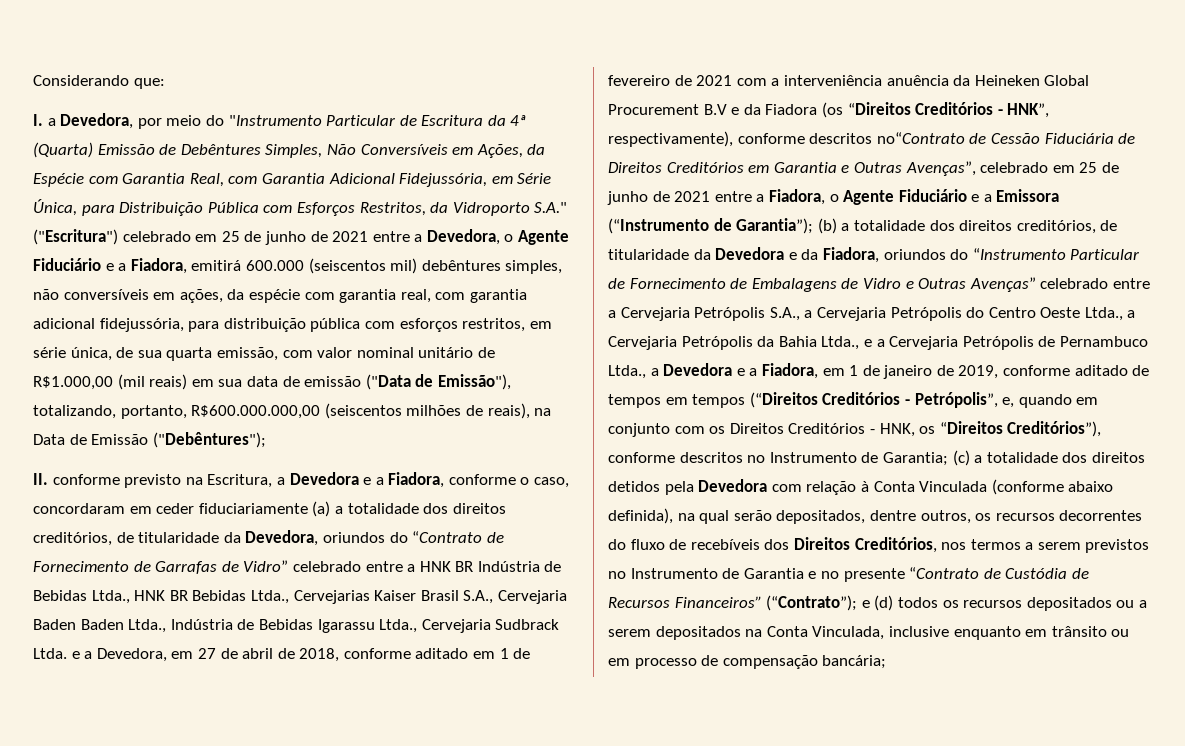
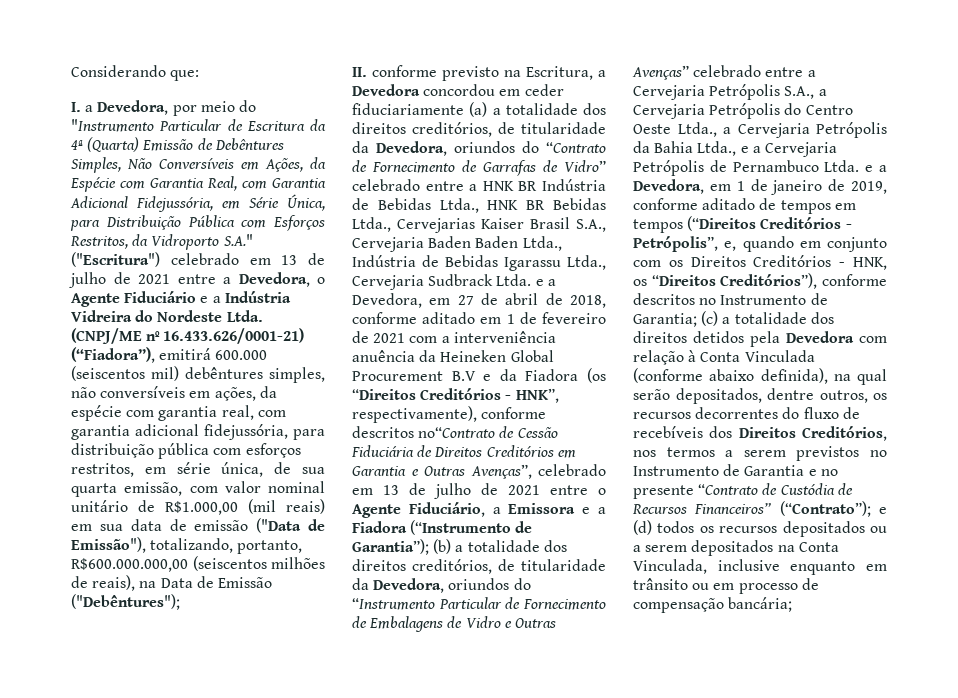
[221,231,306,245] 25 de junho -> [281,253,325,265] [69,272,106,288] 13 de julho
[130,258,187,274] Fiadora, -> [224,291,291,303] [71,310,263,322] [71,328,305,344] [71,347,155,363] Indústria Vidreira do Nordeste Ltda. (CNPJ/ME nº 16.433.626/0001-21) (“Fiadora”),
[363,472,570,488] [33,503,125,514] e a Fiadora, conforme o caso, concordaram -> [423,84,496,96] concordou
[1079,162,1119,173] [607,189,1060,205] 25 de junho de 2021 entre a Fiadora, o Agente Fiduciário e a Emissora -> [383,483,606,499] [352,502,606,518] [352,521,407,533] 13 de julho de 2021 entre o Agente Fiduciário, a Emissora e a Fiadora
[715,247,879,263] Devedora e da Fiadora, -> [373,578,445,593] Devedora,
[608,363,818,379] Ltda., a Devedora e a Fiadora, -> [824,160,887,172] [633,179,704,194] Ltda. e a Devedora,

